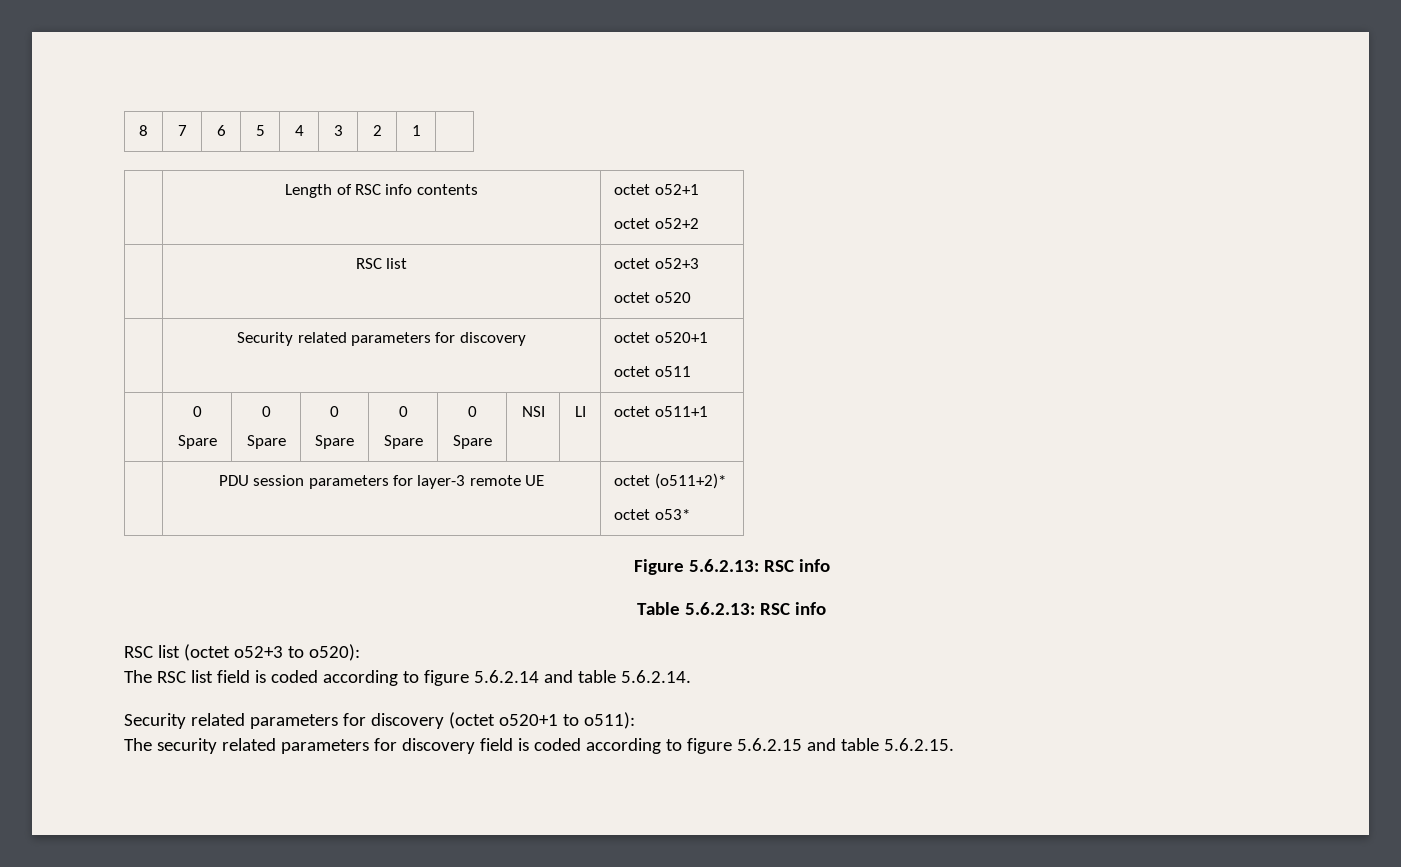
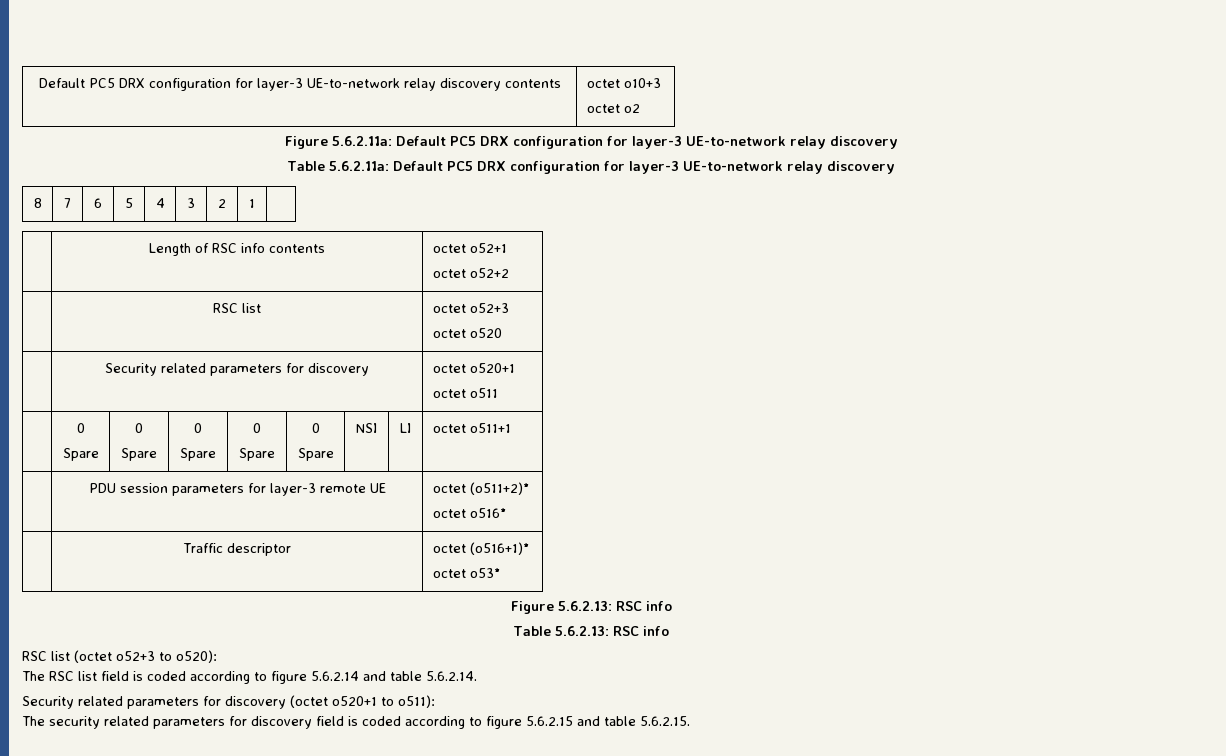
(139, 130) none -> [38,78,561,91] [586,78,661,88] [586,104,640,113] [284,136,898,149] [287,161,895,174] Default PC5 DRX configuration for layer-3 UE-to-network relay discovery contents | octet o10+3 // octet o2 // Figure 5.6.2.11a: Default PC5 DRX configuration for layer-3 UE-to-network relay discovery // Table 5.6.2.11a: Default PC5 DRX configuration for layer-3 UE-to-network relay discovery //
(726, 481) none -> [432,508,506,518] [183,543,291,556] [432,542,529,555] // octet o516* // | Traffic descriptor | octet (o516+1)*

